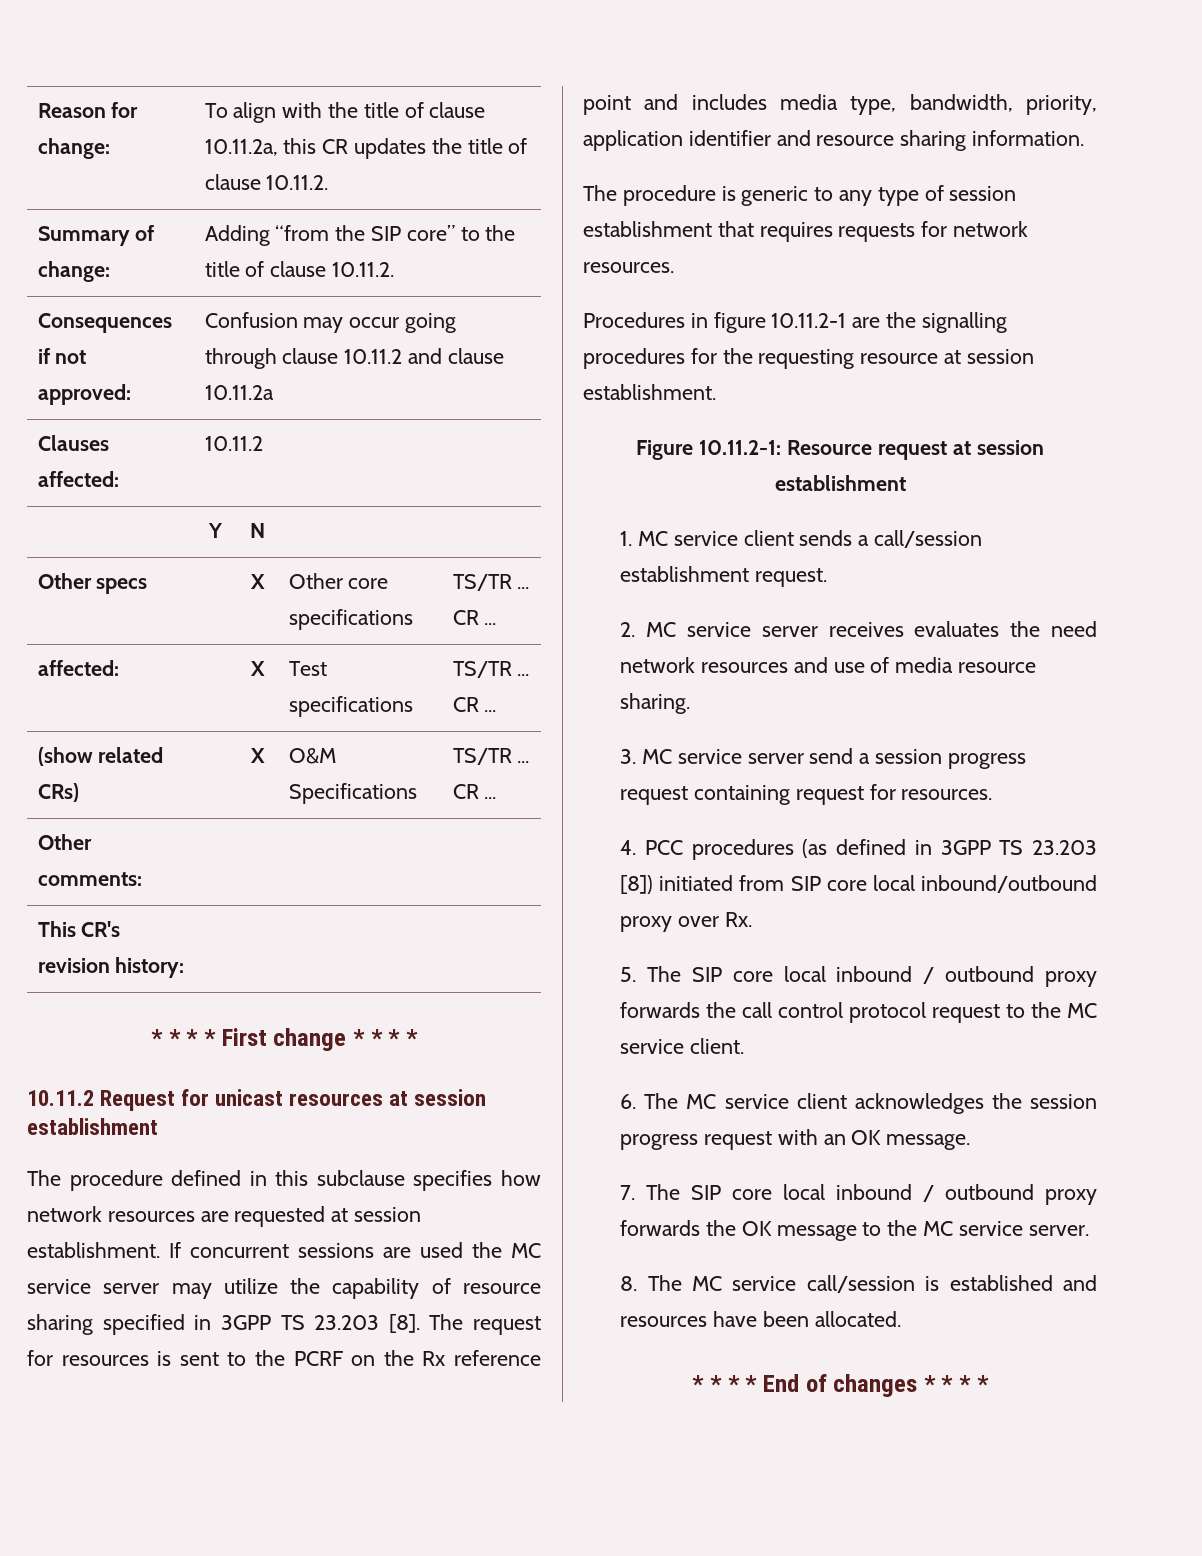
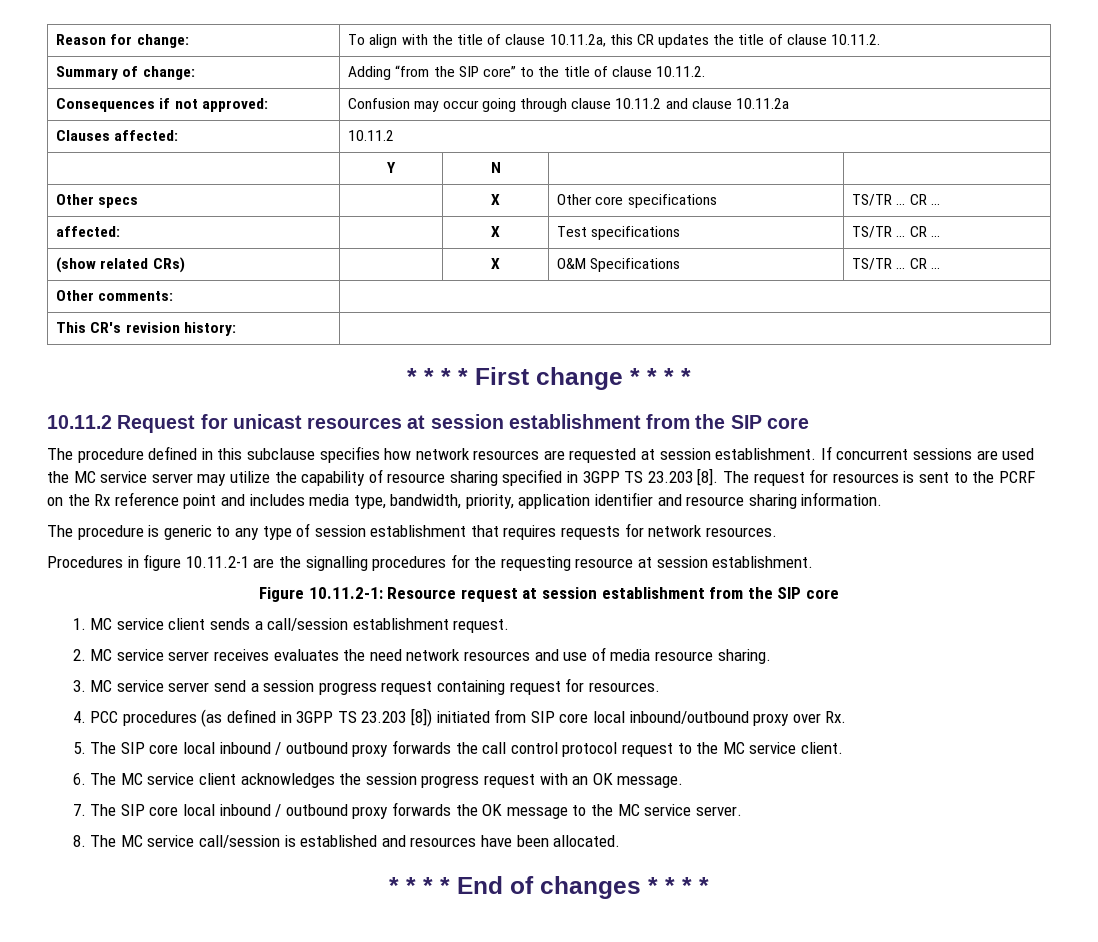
(158, 1126) none -> [646,414,809,429] from the SIP core
(906, 483) none -> [709,587,839,599] from the SIP core

